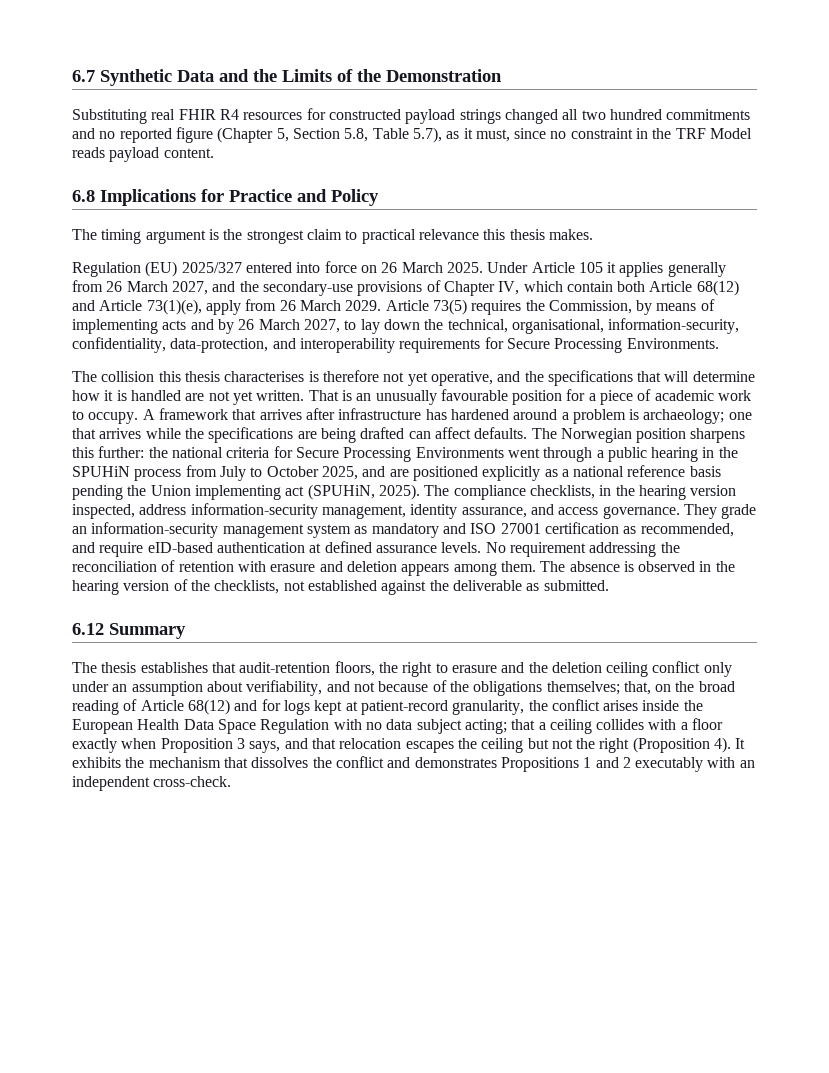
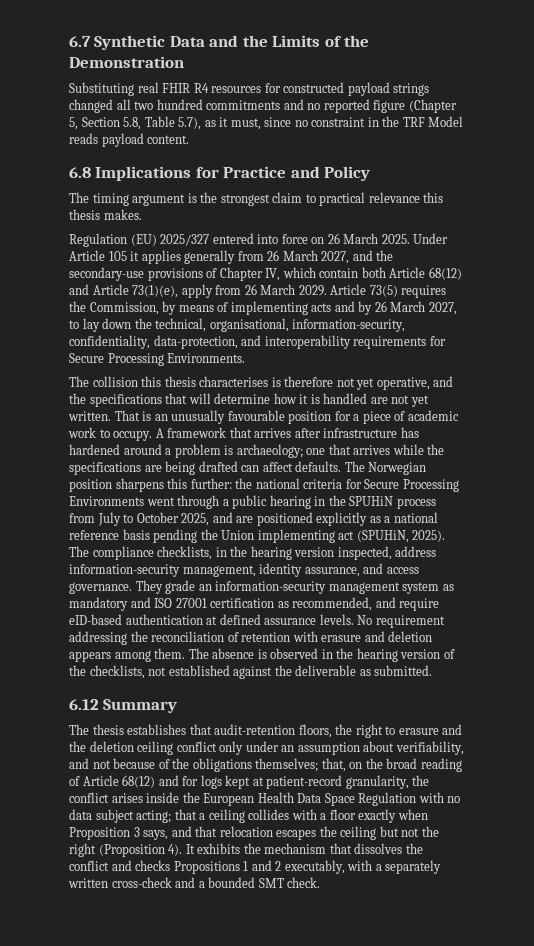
[414,757,497,768] demonstrates -> [135,860,171,871] checks
[635,757,755,772] [72,776,232,791] executably with an independent cross-check. -> [284,860,442,874] [68,877,321,888] executably, with a separately written cross-check and a bounded SMT check.

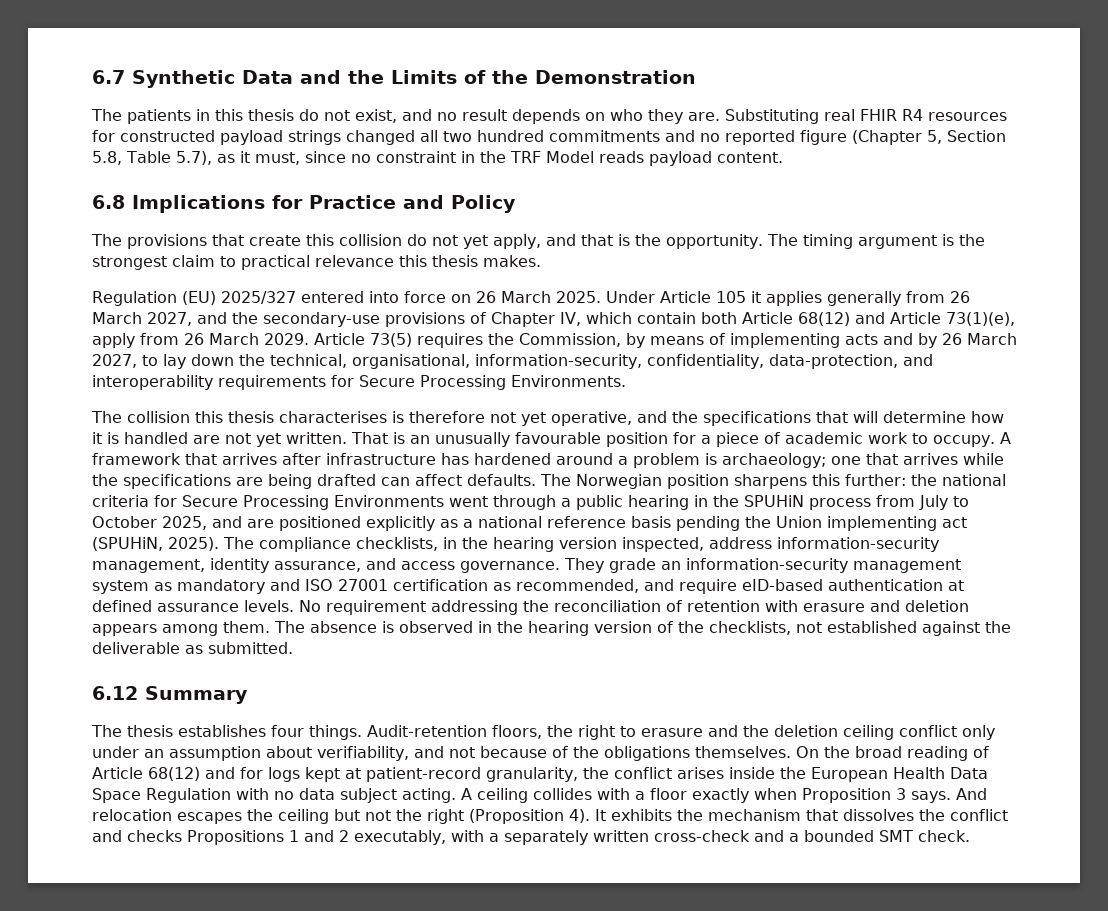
(184, 62) none -> [91,109,720,124] The patients in this thesis do not exist, and no result depends on who they are.
(89, 197) none -> [127,234,798,249] provisions that create this collision do not yet apply, and that is the opportunity. The
[189,724,296,735] that audit-retention -> [271,725,487,740] four things. Audit-retention
[255,758,363,772] themselves; that, on -> [695,746,819,758] themselves. On
[136,809,206,823] acting; that a -> [402,788,472,803] acting. A
[143,826,218,840] says, and that -> [911,788,987,803] says. And

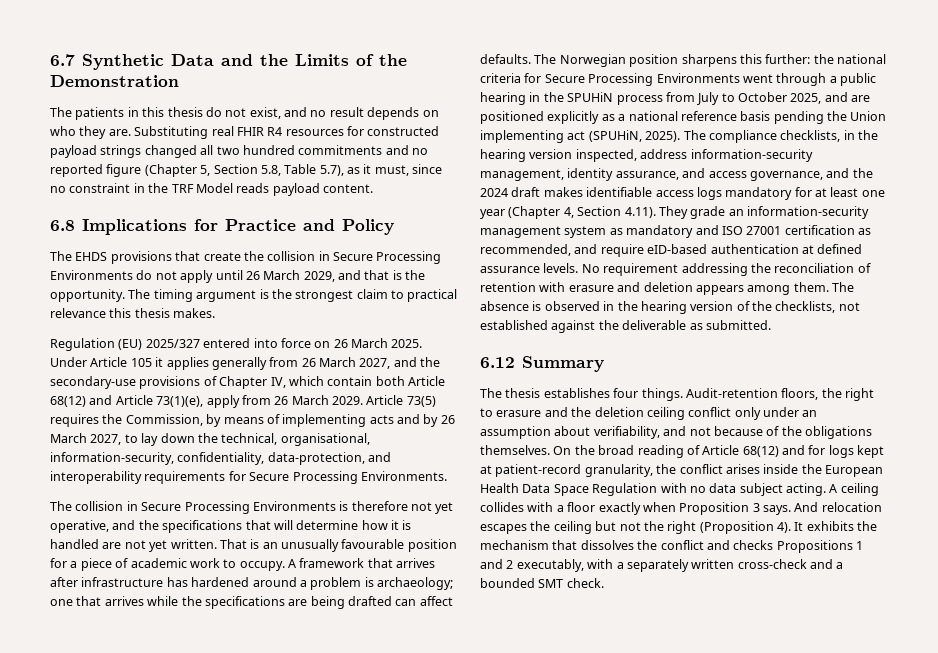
(122, 240) none -> [75,252,108,261] EHDS
[306,234,541,249] this collision do not yet apply, -> [243,251,442,264] [50,270,335,283] the collision in Secure Processing Environments do not apply until 26 March 2029,
[195,411,387,423] this thesis characterises -> [126,501,336,514] in Secure Processing Environments
[460,561,560,573] governance. -> [749,168,873,181] [480,187,885,200] [480,206,656,219] governance, and the 2024 draft makes identifiable access logs mandatory for at least one year (Chapter 4, Section 4.11).

